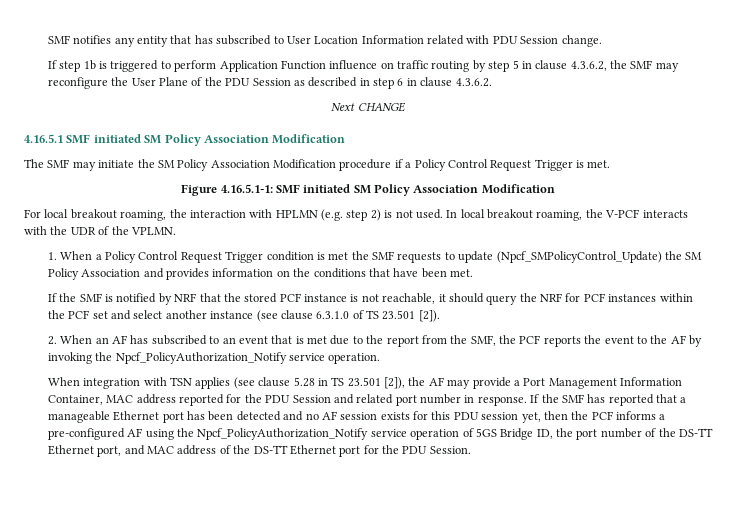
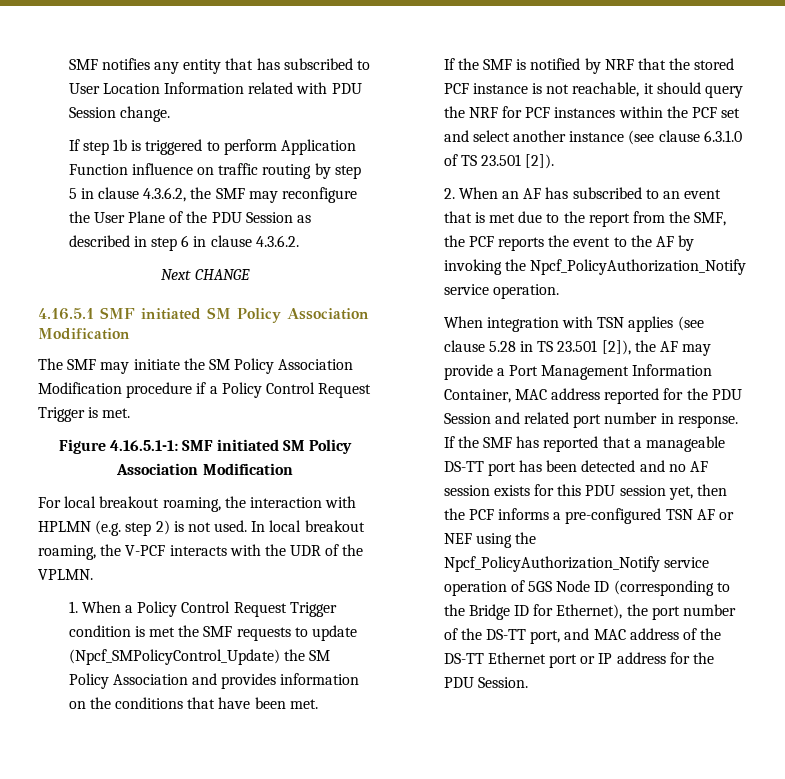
[113,411,160,421] Ethernet -> [443,461,484,472] DS-TT
[127,428,143,437] AF -> [665,509,734,520] [443,533,472,544] TSN AF or NEF
[500,428,553,440] Bridge ID, -> [556,580,730,596] [443,604,623,620] Node ID (corresponding to the Bridge ID for Ethernet),
[47,445,94,455] Ethernet -> (527, 634) none
(361, 451) none -> [580,652,666,664] or IP address

